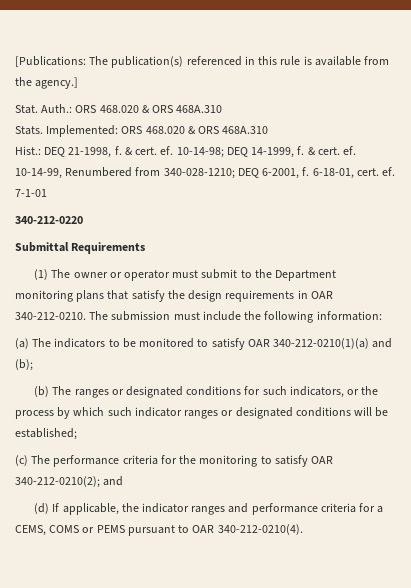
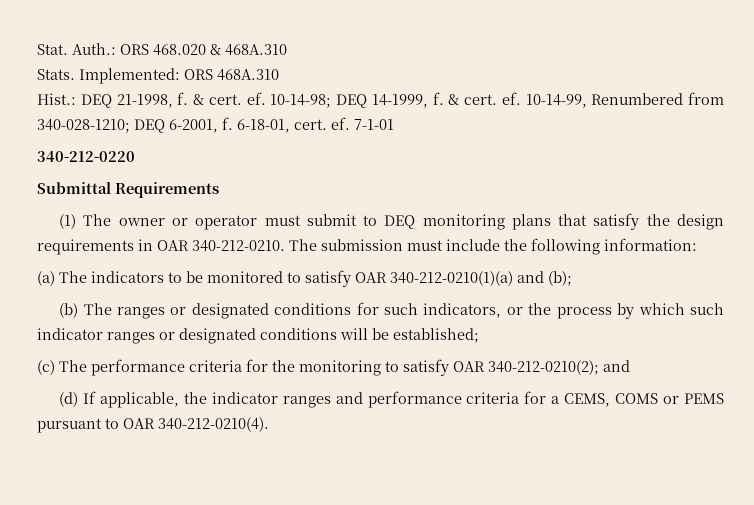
[15,56,390,68] [15,77,79,89] [Publications: The publication(s) referenced in this rule is available from the agency.] // -> (37, 49) none
[152,105,174,113] ORS -> (221, 49) none
[145,126,220,134] 468.020 & ORS -> (213, 74) none
[254,269,337,281] the Department -> [384,215,416,229] DEQ

